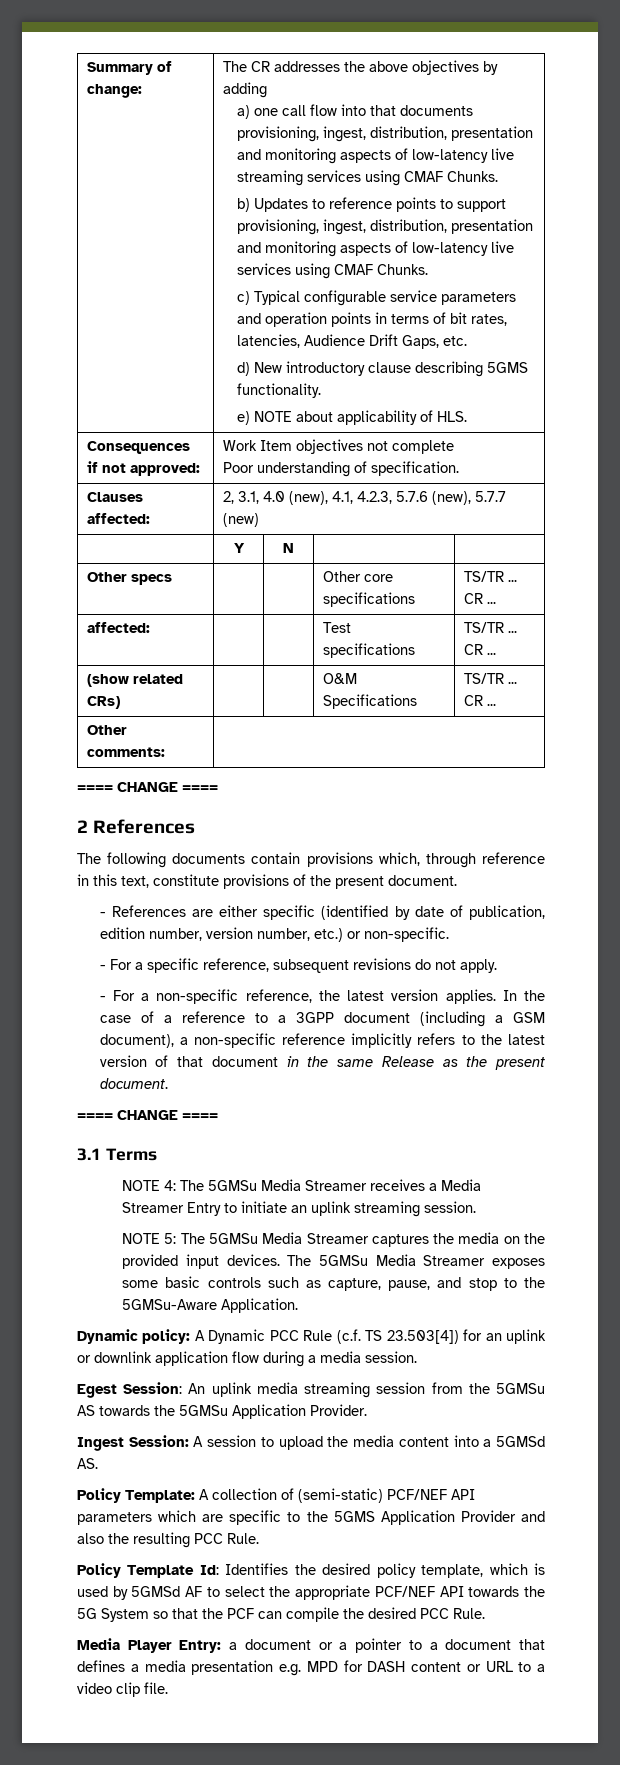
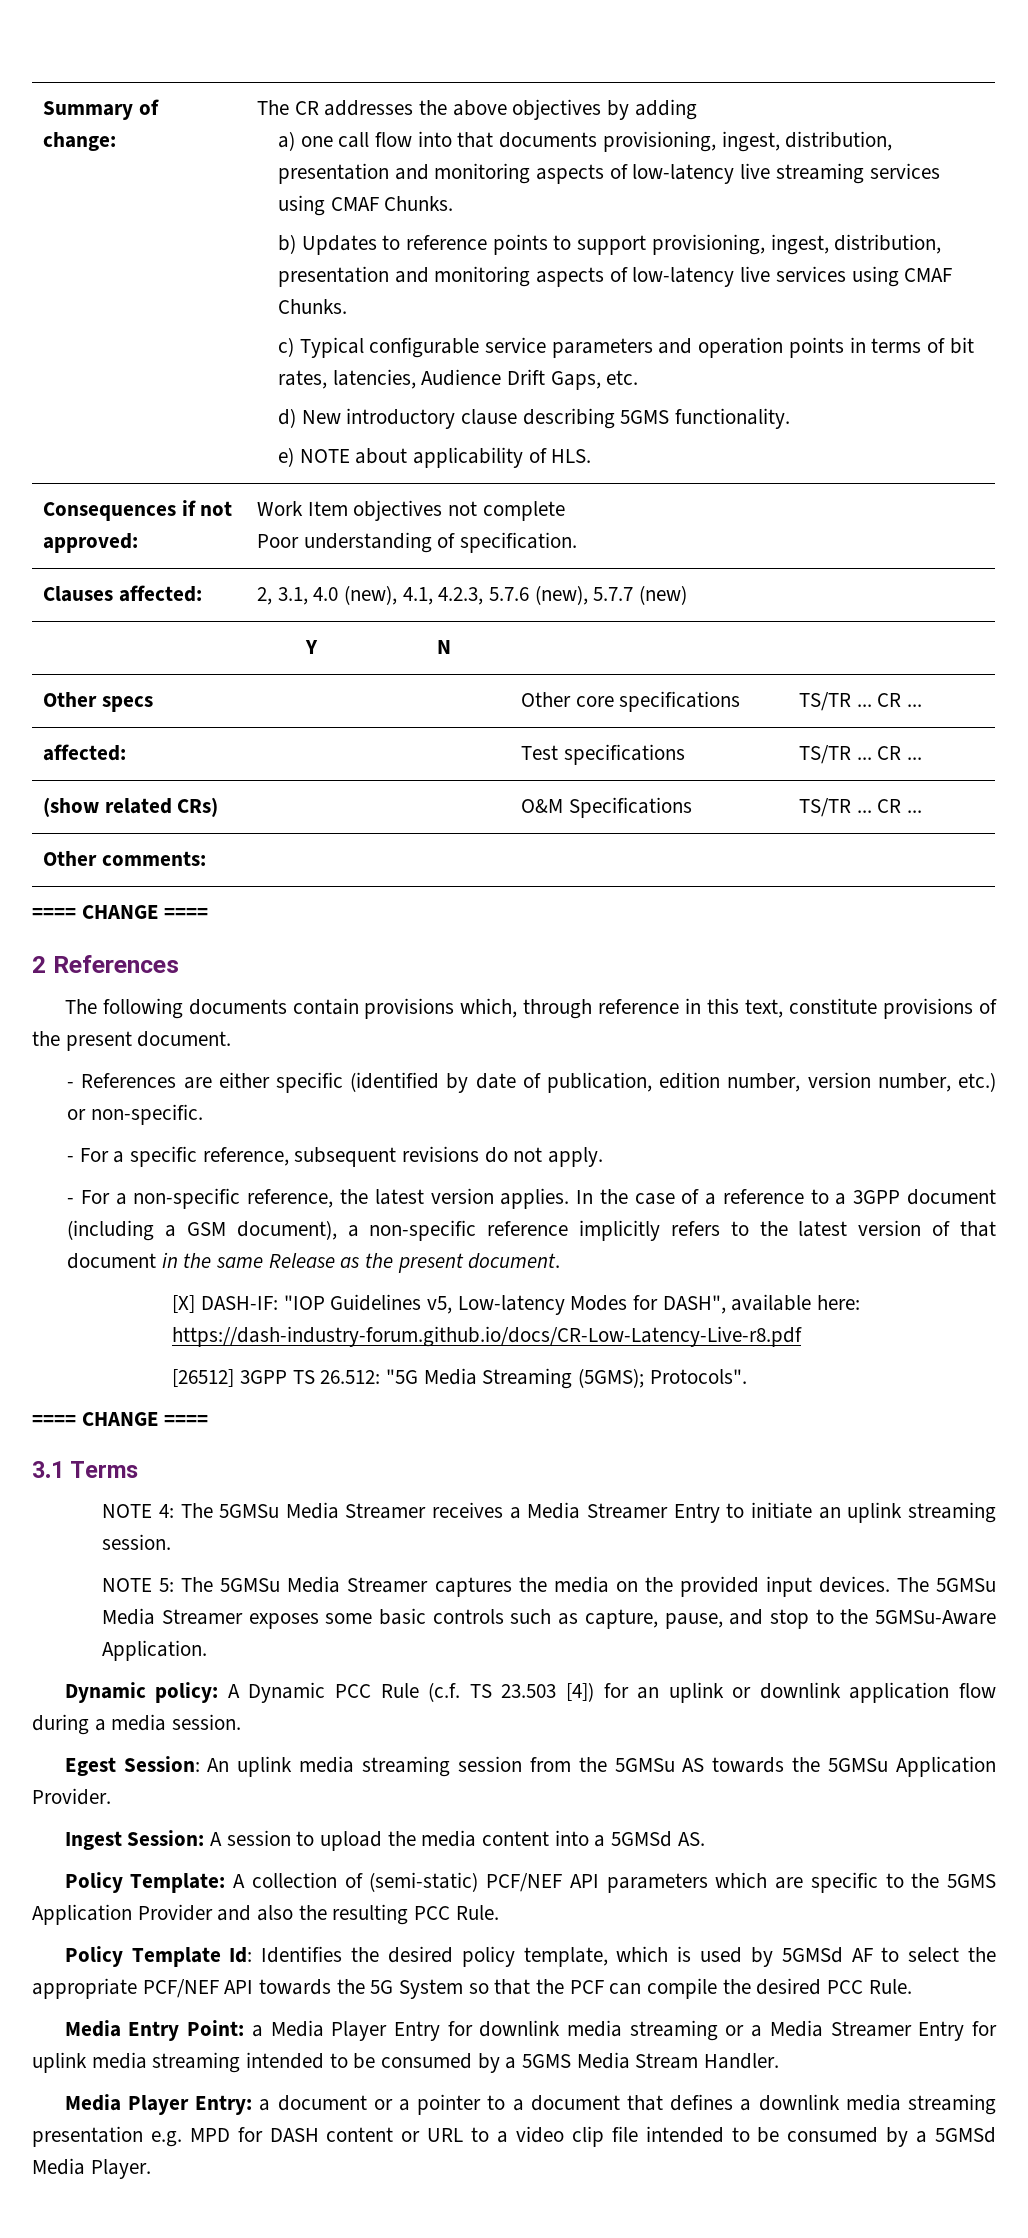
(168, 1083) none -> [172,1294,861,1315] [172,1326,803,1347] [172,1368,747,1389] // [X] DASH-IF: "IOP Guidelines v5, Low-latency Modes for DASH", available here: https://dash-industry-forum.github.io/docs/CR-Low-Latency-Live-r8.pdf // [26512] 3GPP TS 26.512: "5G Media Streaming (5GMS); Protocols".
[386,1330,459,1344] 23.503[4]) -> [501,1682,594,1702] 23.503 [4])
(485, 1613) none -> [64,2020,997,2041] [32,2052,780,2073] // Media Entry Point: a Media Player Entry for downlink media streaming or a Media Streamer Entry for uplink media streaming intended to be consumed by a 5GMS Media Stream Handler.
[144,1660,186,1672] media -> [758,2094,996,2115] downlink media streaming
[144,1682,168,1694] file. -> [611,2126,997,2147] [32,2158,151,2179] file intended to be consumed by a 5GMSd Media Player.

